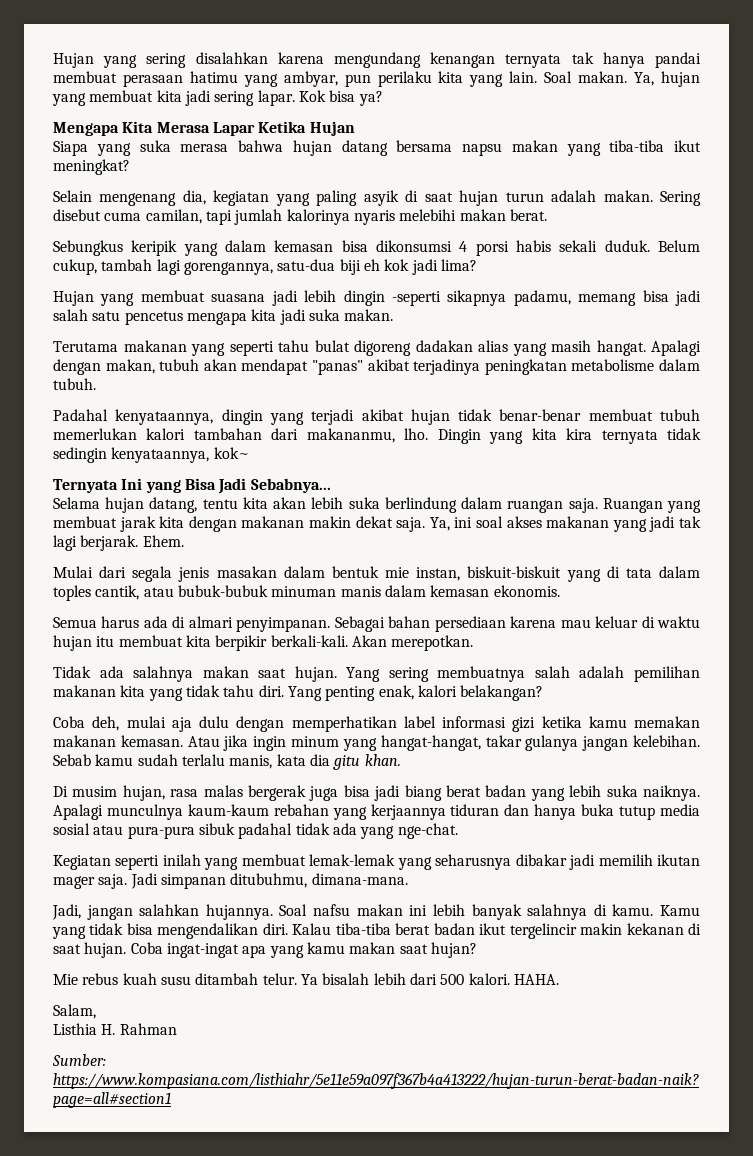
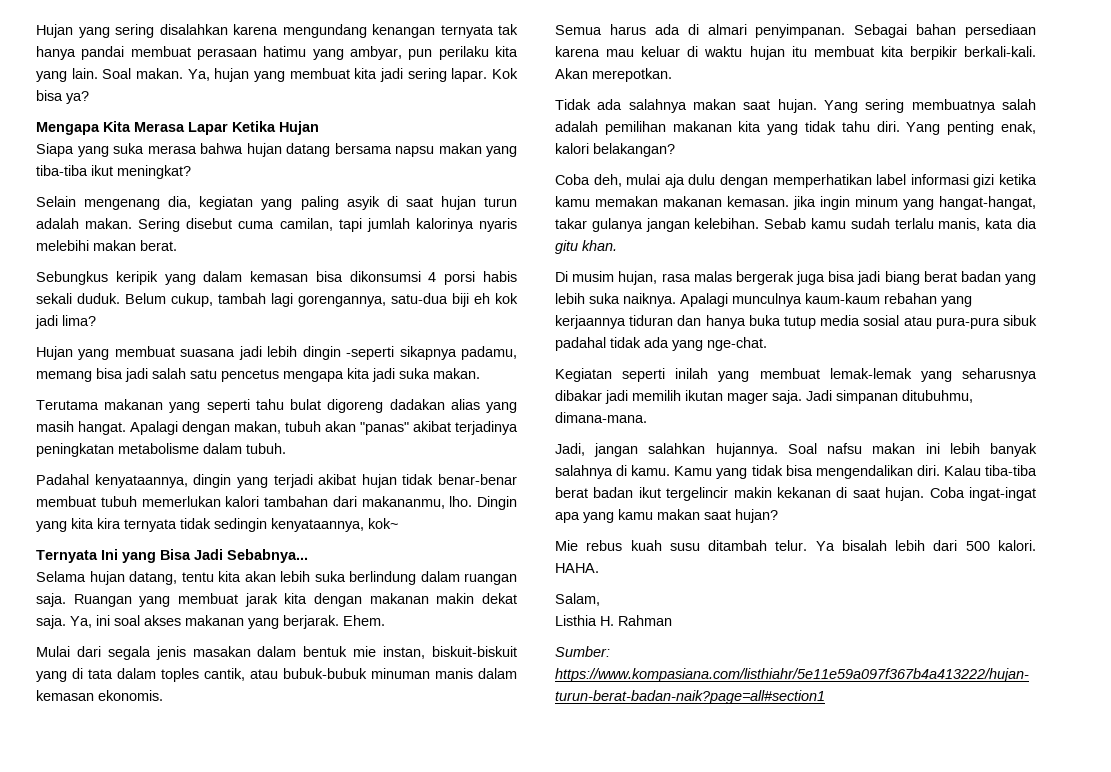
[241,359,309,375] mendapat -> (356, 426) none
[649,516,702,532] [53,535,77,551] jadi tak lagi -> (279, 623) none
[187,736,220,747] Atau -> (789, 201) none

